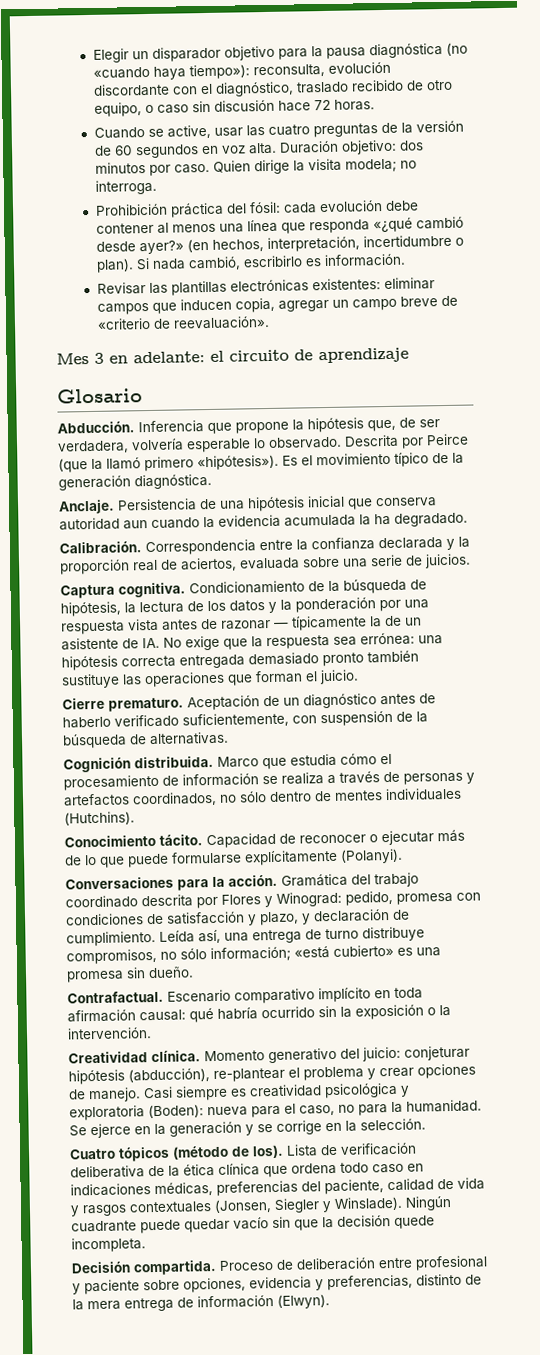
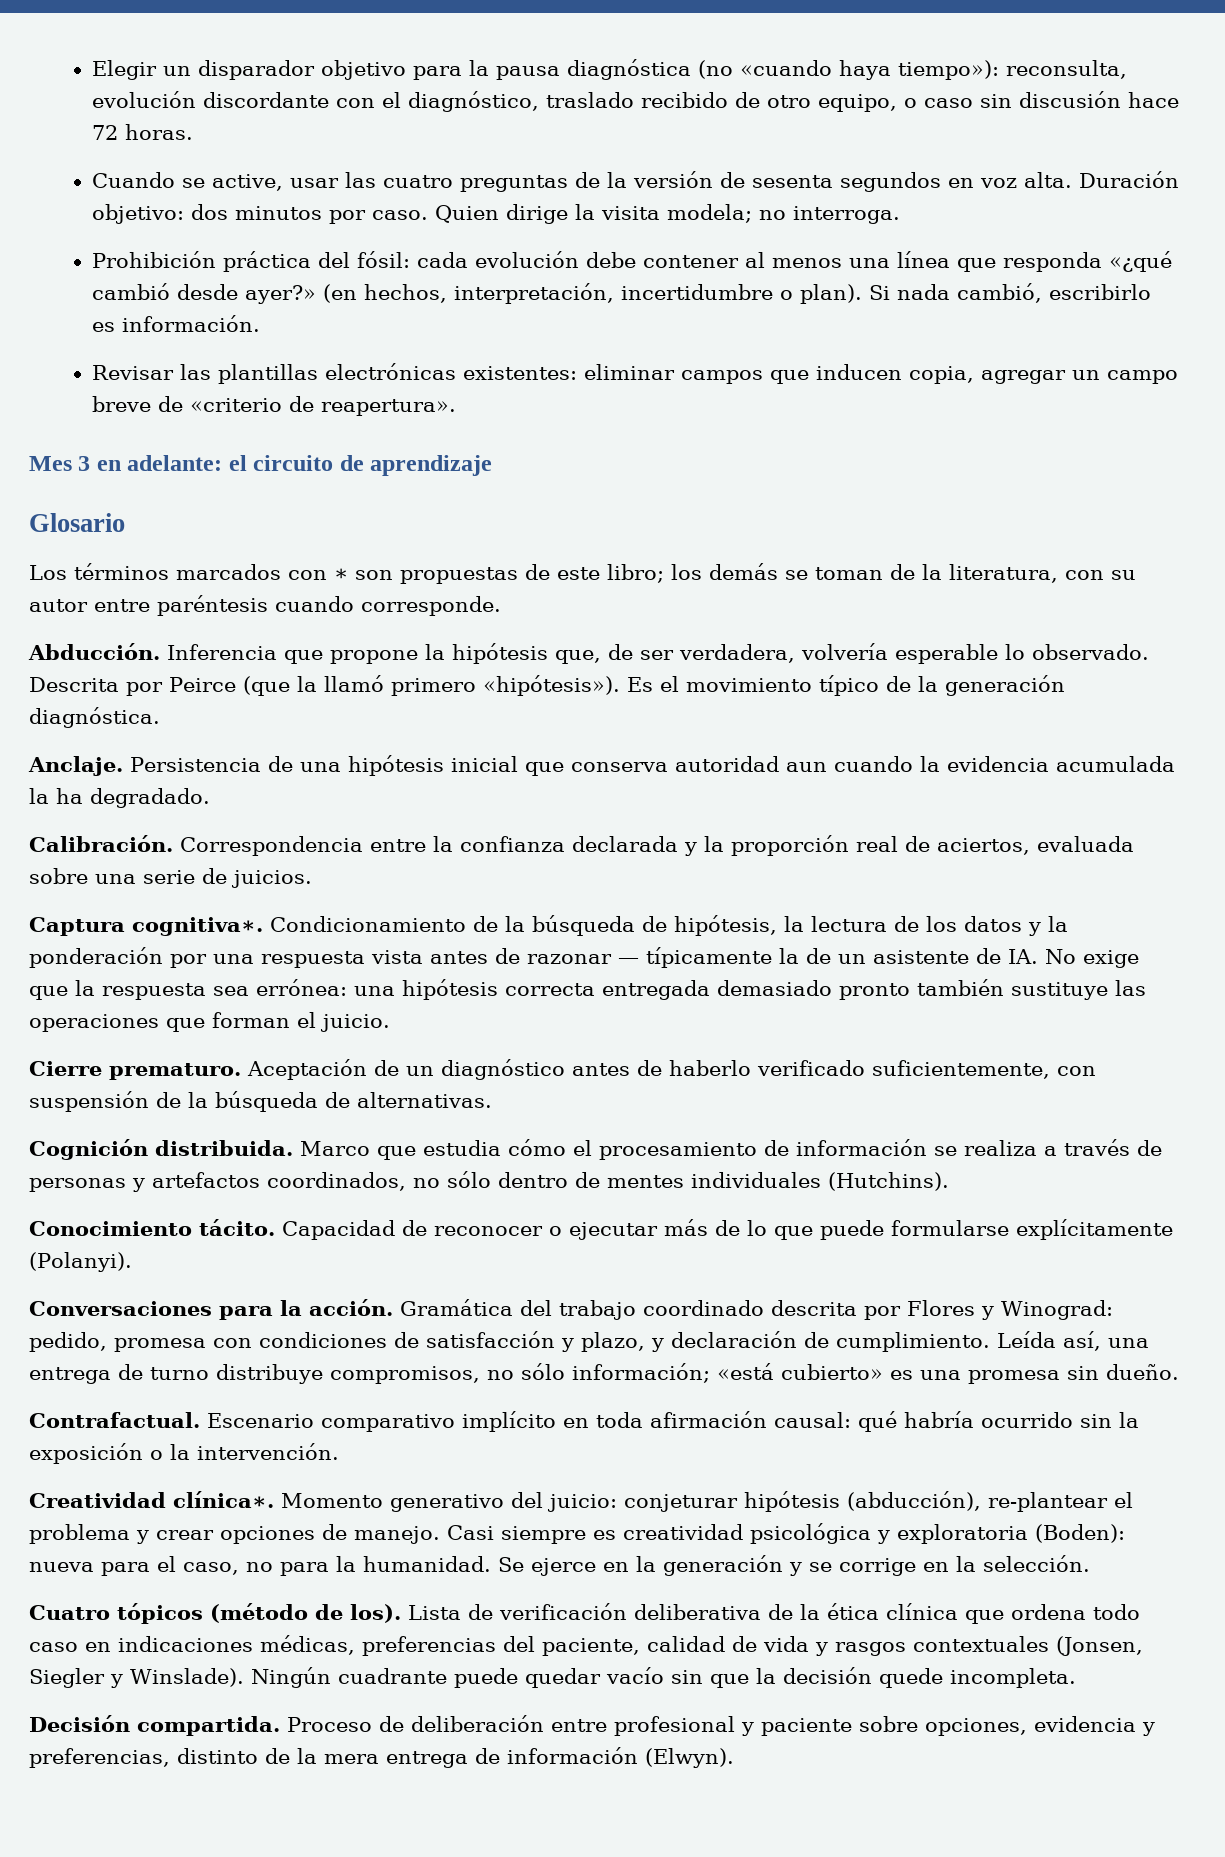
[113,145,133,156] 60 -> [752,175,834,188] sesenta
[172,315,270,330] reevaluación». -> [321,399,457,416] reapertura».
(143, 396) none -> [29,563,1136,584] [29,595,501,616] // Los términos marcados con ∗ son propuestas de este libro; los demás se toman de la literatura, con su autor entre paréntesis cuando corresponde.
[118,582,186,598] cognitiva. -> [132,917,263,936] cognitiva∗.
[151,1050,201,1063] clínica. -> [173,1491,274,1508] clínica∗.

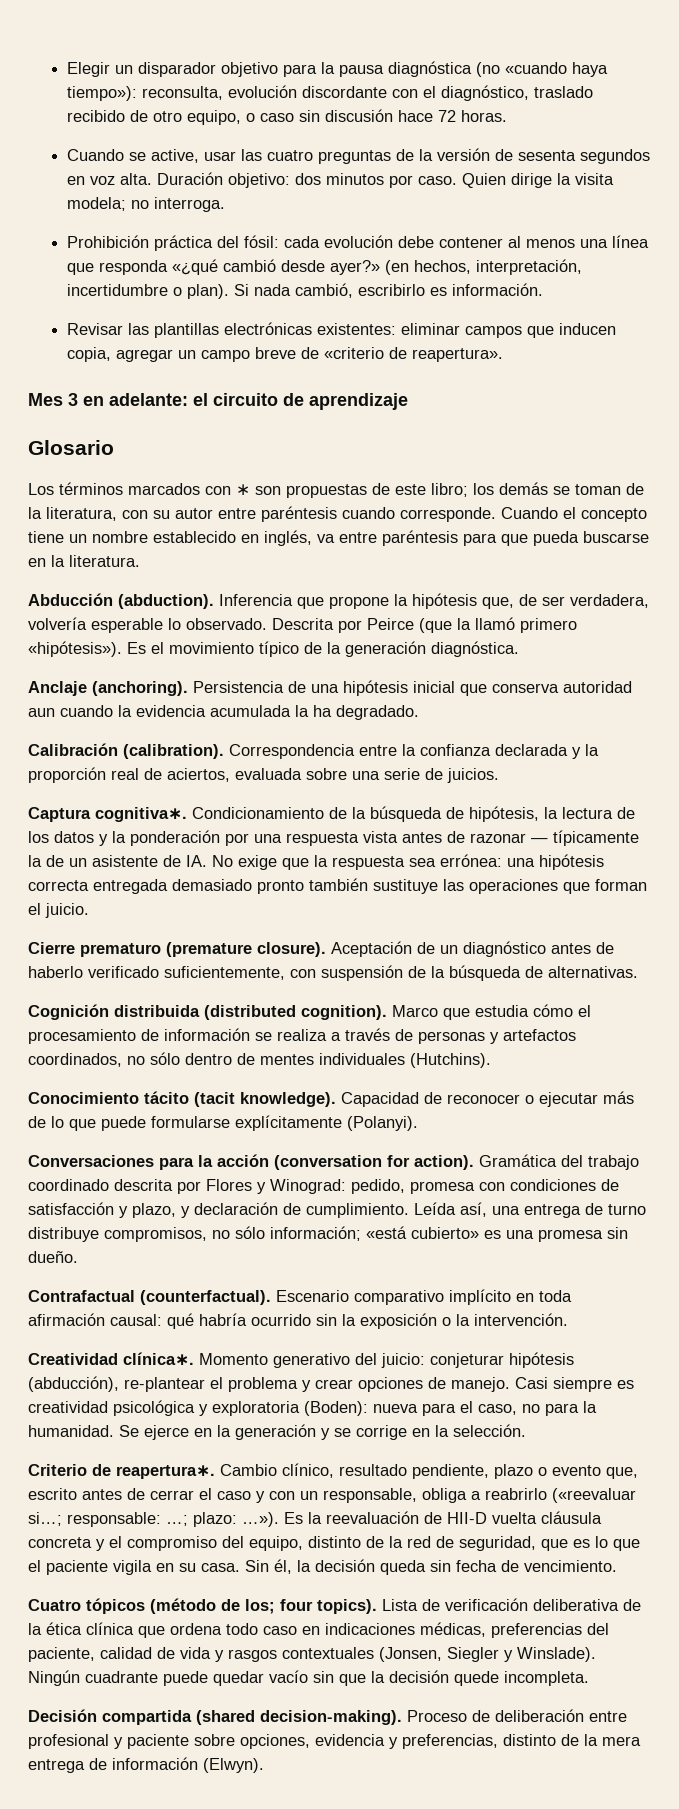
[28,643,160,660] // Abducción. -> [501,507,647,522] [28,530,649,546] [28,555,140,567] [28,593,214,609] Cuando el concepto tiene un nombre establecido en inglés, va entre paréntesis para que pueda buscarse en la literatura. // Abducción (abduction).
[28,756,123,776] Anclaje. -> [28,681,188,696] Anclaje (anchoring).
[29,835,173,852] Calibración. -> [28,743,224,759] Calibración (calibration).
[109,1063,241,1080] prematuro. -> [80,942,326,957] prematuro (premature closure).
[155,1140,293,1156] distribuida. -> [114,1005,387,1020] distribuida (distributed cognition).
[199,1219,275,1236] tácito. -> [144,1091,336,1107] tácito (tacit knowledge).
[309,1299,393,1316] acción. -> [217,1154,474,1170] acción (conversation for action).
[29,1412,200,1428] Contrafactual. -> [28,1290,271,1305] Contrafactual (counterfactual).
(1090, 1563) none -> [28,1463,638,1479] [28,1488,636,1503] [28,1511,602,1527] [28,1536,640,1551] [28,1559,617,1575] // Criterio de reapertura∗. Cambio clínico, resultado pendiente, plazo o evento que, escrito antes de cerrar el caso y con un responsable, obliga a reabrirlo («reevaluar si…; responsable: …; plazo: …»). Es la reevaluación de HII-D vuelta cláusula concreta y el compromiso del equipo, distinto de la red de seguridad, que es lo que el paciente vigila en su casa. Sin él, la decisión queda sin fecha de vencimiento.
[350,1604,401,1623] los). -> [245,1599,377,1614] los; four topics).
[137,1716,280,1736] compartida. -> [102,1710,402,1725] compartida (shared decision-making).

